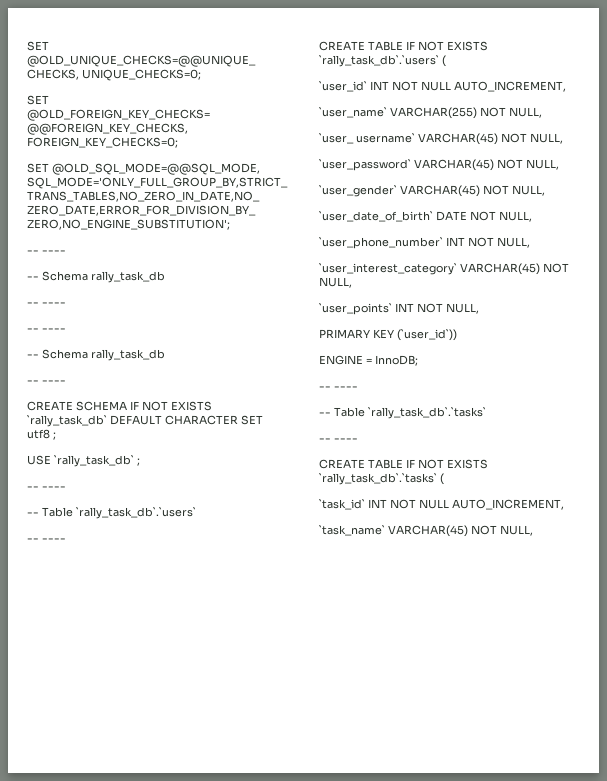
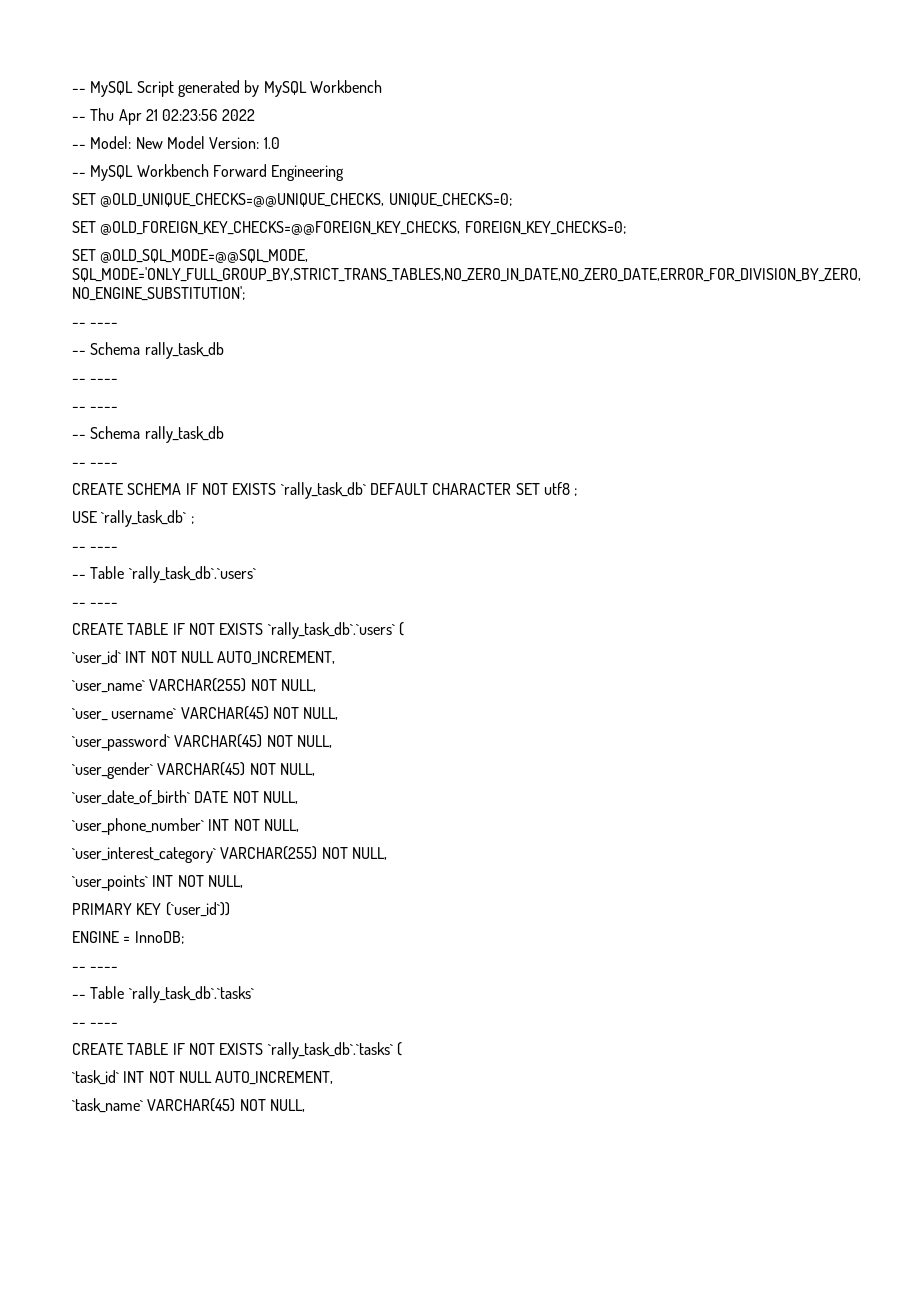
(27, 46) none -> [72,80,382,97] [72,108,255,125] [72,136,280,149] [72,164,345,181] -- MySQL Script generated by MySQL Workbench // -- Thu Apr 21 02:23:56 2022 // -- Model: New Model Version: 1.0 // -- MySQL Workbench Forward Engineering //
[460,263,540,275] VARCHAR(45) -> [220,846,318,860] VARCHAR(255)

